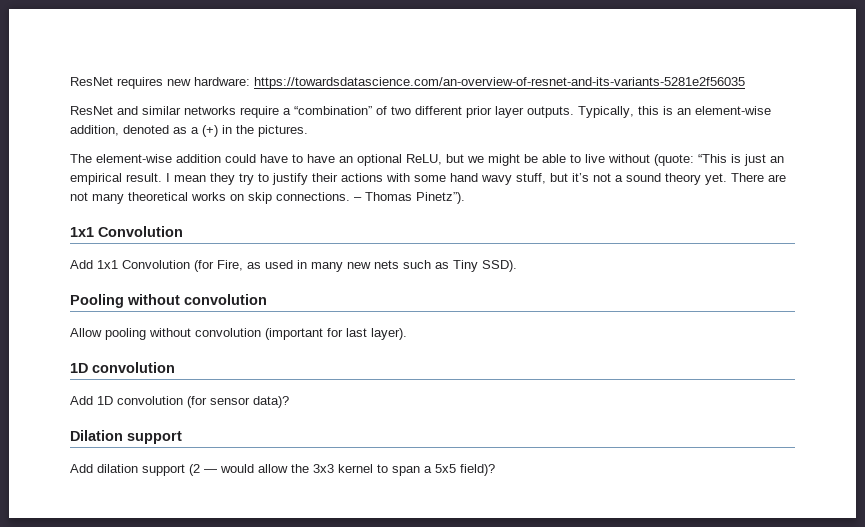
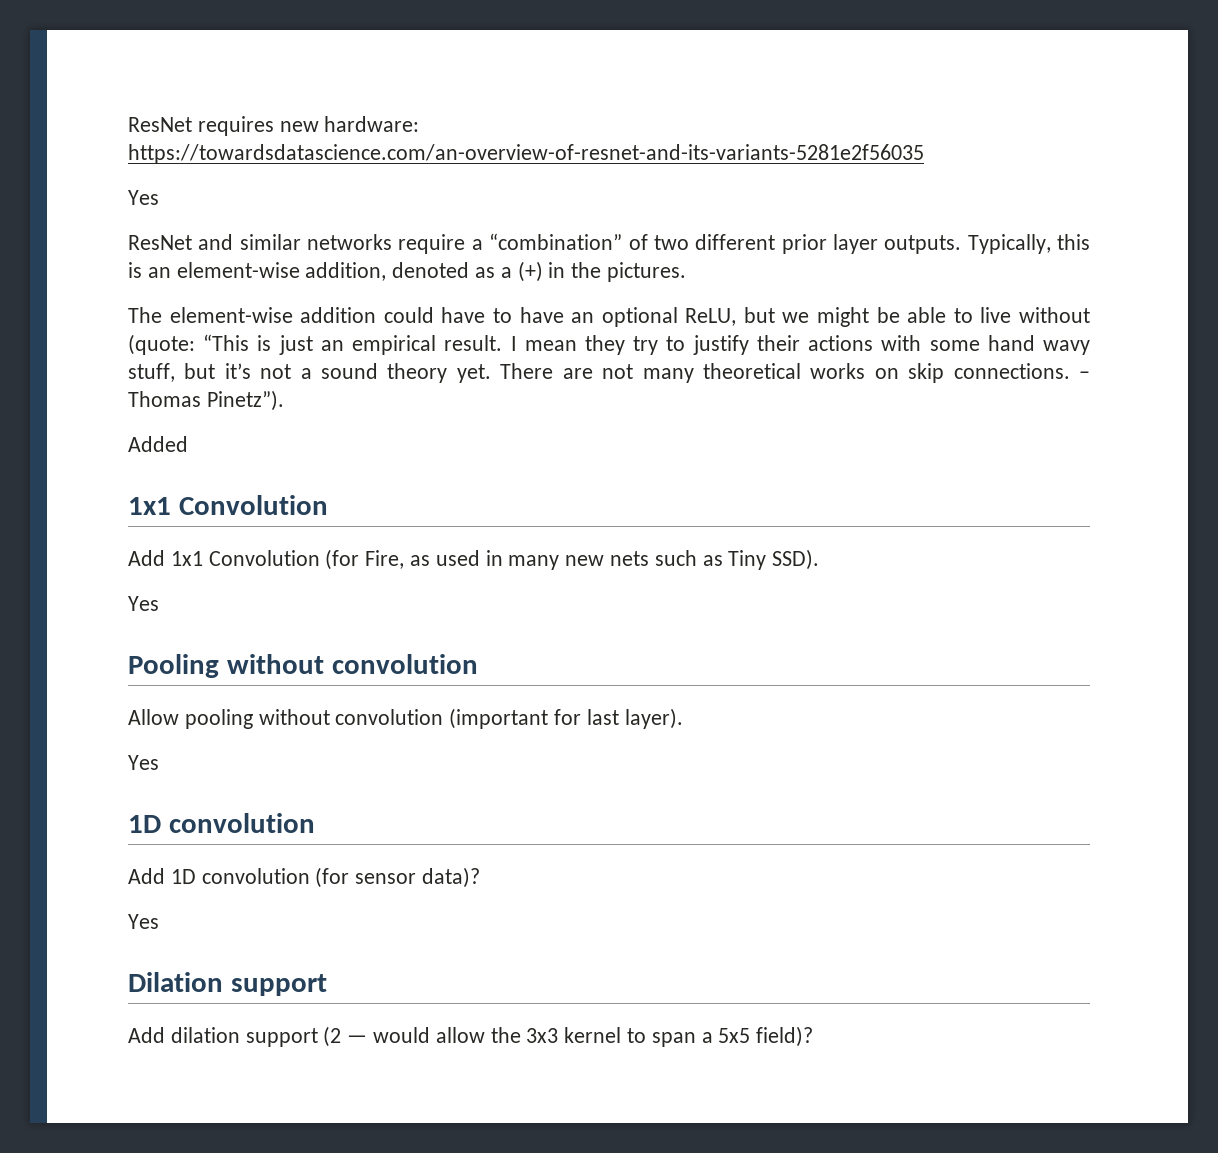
(745, 83) none -> [128,190,159,205] // Yes
(465, 198) none -> [128,436,188,452] // Added
(517, 266) none -> [128,596,159,611] // Yes
(407, 334) none -> [128,755,159,770] // Yes
(289, 402) none -> [128,914,159,929] // Yes

